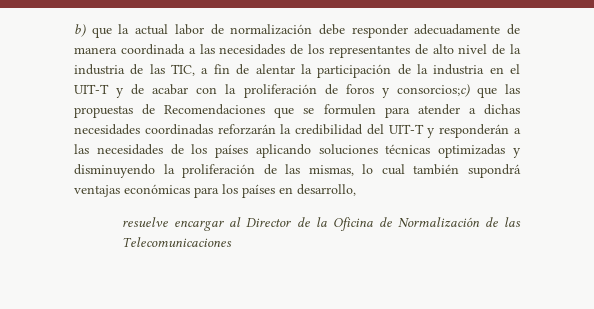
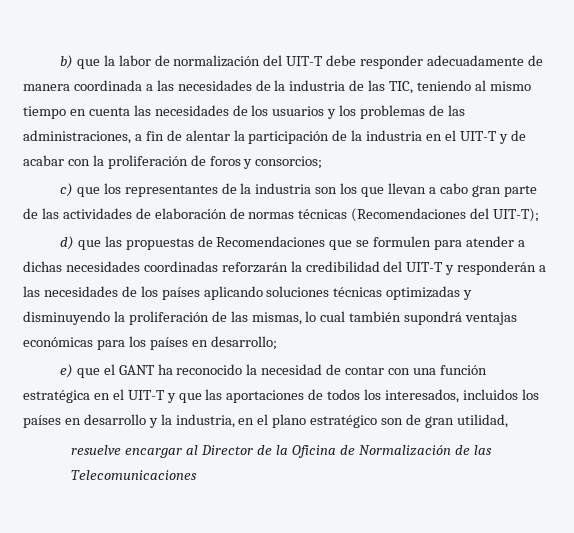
[135,24,169,35] actual -> (115, 60) none
(313, 29) none -> [263,55,324,66] del UIT-T
[308,44,506,58] los representantes de alto nivel de -> (271, 85) none
(196, 70) none -> [417,80,531,91] [23,105,465,119] [23,130,131,144] teniendo al mismo tiempo en cuenta las necesidades de los usuarios y los problemas de las administraciones,
[396,84,470,97] consorcios;c) -> [255,156,323,169] [59,183,537,197] [23,208,540,222] [59,236,74,250] consorcios; // c) que los representantes de la industria son los que llevan a cabo gran parte de las actividades de elaboración de normas técnicas (Recomendaciones del UIT-T); // d)
[297,184,356,196] desarrollo, -> [210,336,277,350] [59,364,487,378] [23,389,539,403] [23,414,508,428] desarrollo; // e) que el GANT ha reconocido la necesidad de contar con una función estratégica en el UIT-T y que las aportaciones de todos los interesados, incluidos los países en desarrollo y la industria, en el plano estratégico son de gran utilidad,

